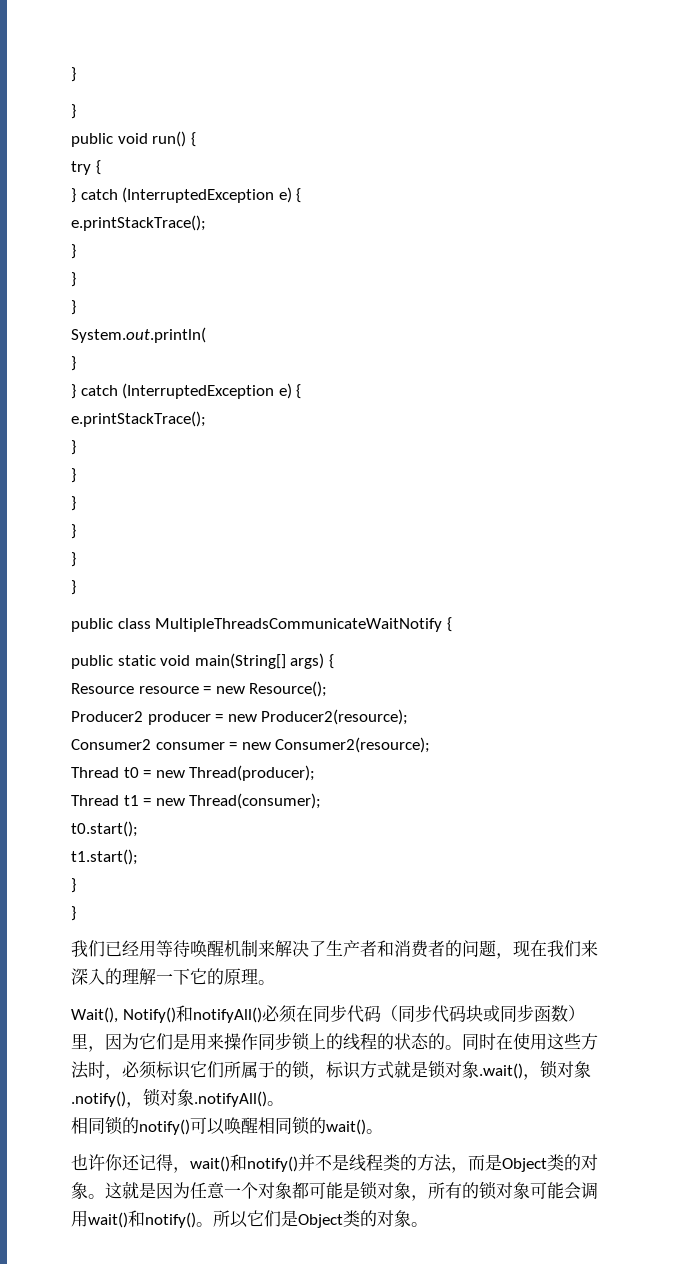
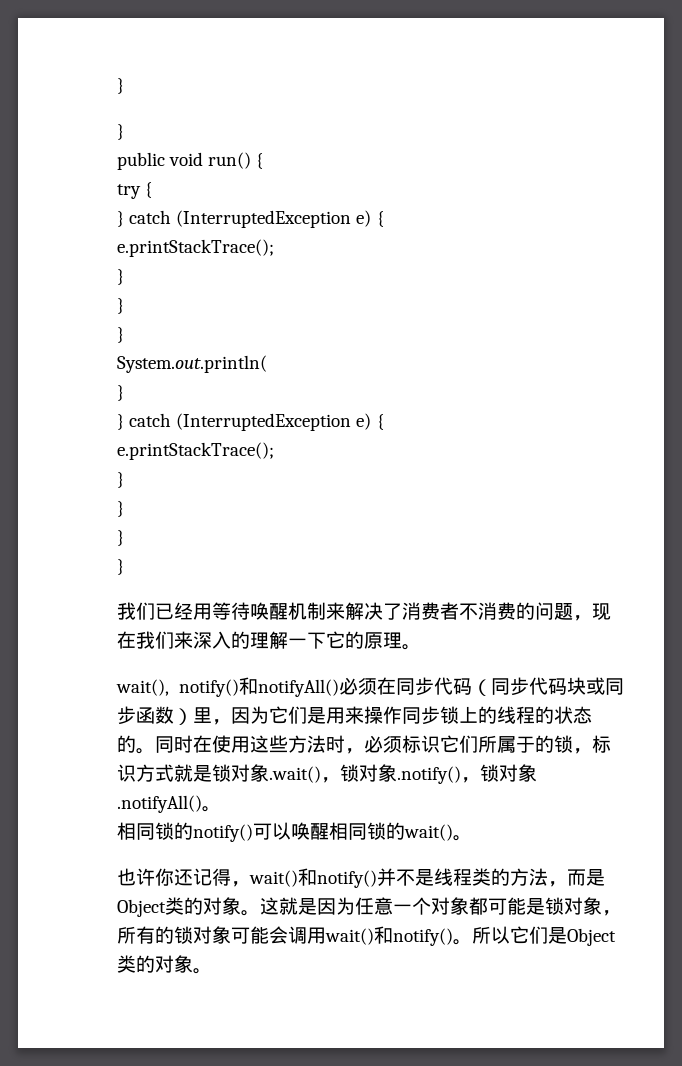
[71,552,76,567] [71,580,76,595] [71,617,452,632] [71,653,334,669] [71,681,328,697] [71,709,409,725] [71,737,431,753] [71,765,316,781] [71,793,322,809] [71,821,138,837] [71,849,138,865] [71,878,76,893] [71,906,76,921] // } // } // public class MultipleThreadsCommunicateWaitNotify { // public static void main(String[] args) { // Resource resource = new Resource(); // Producer2 producer = new Producer2(resource); // Consumer2 consumer = new Consumer2(resource); // Thread t0 = new Thread(producer); // Thread t1 = new Thread(consumer); // t0.start(); // t1.start(); // } // } -> (124, 567) none
[326,940,445,958] 生产者和消费者 -> [402,602,516,620] 消费者不消费
[71,1007,176,1023] Wait(), Notify() -> [116,679,239,697] wait(), notify()

